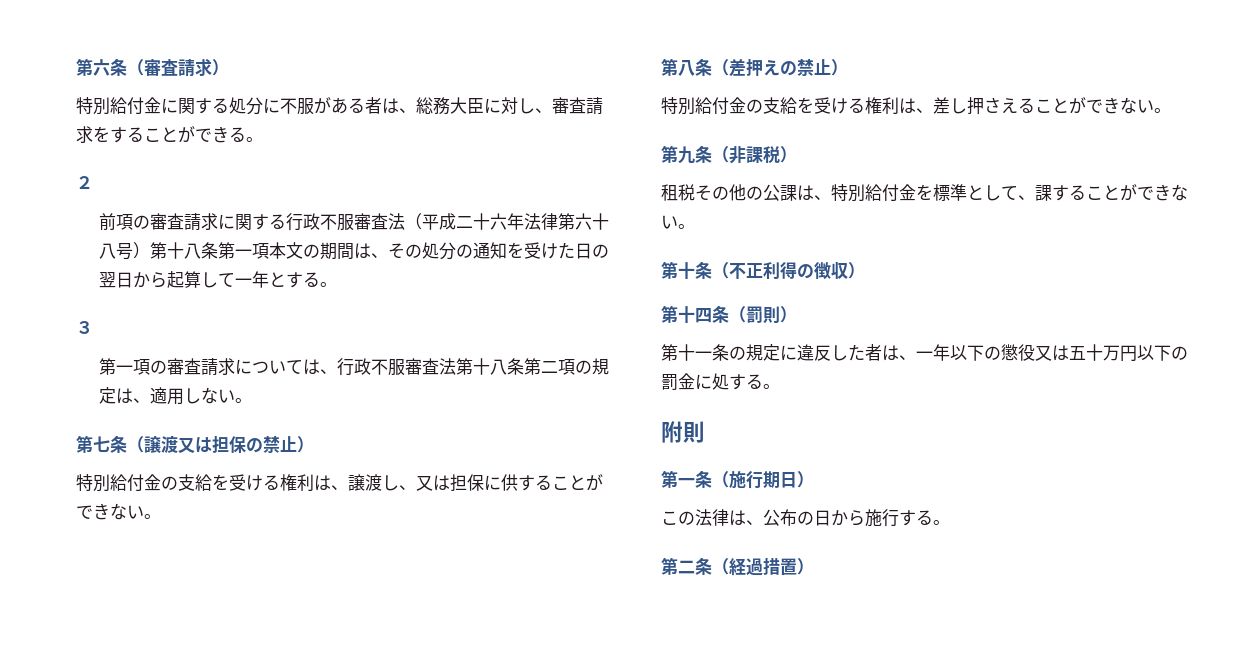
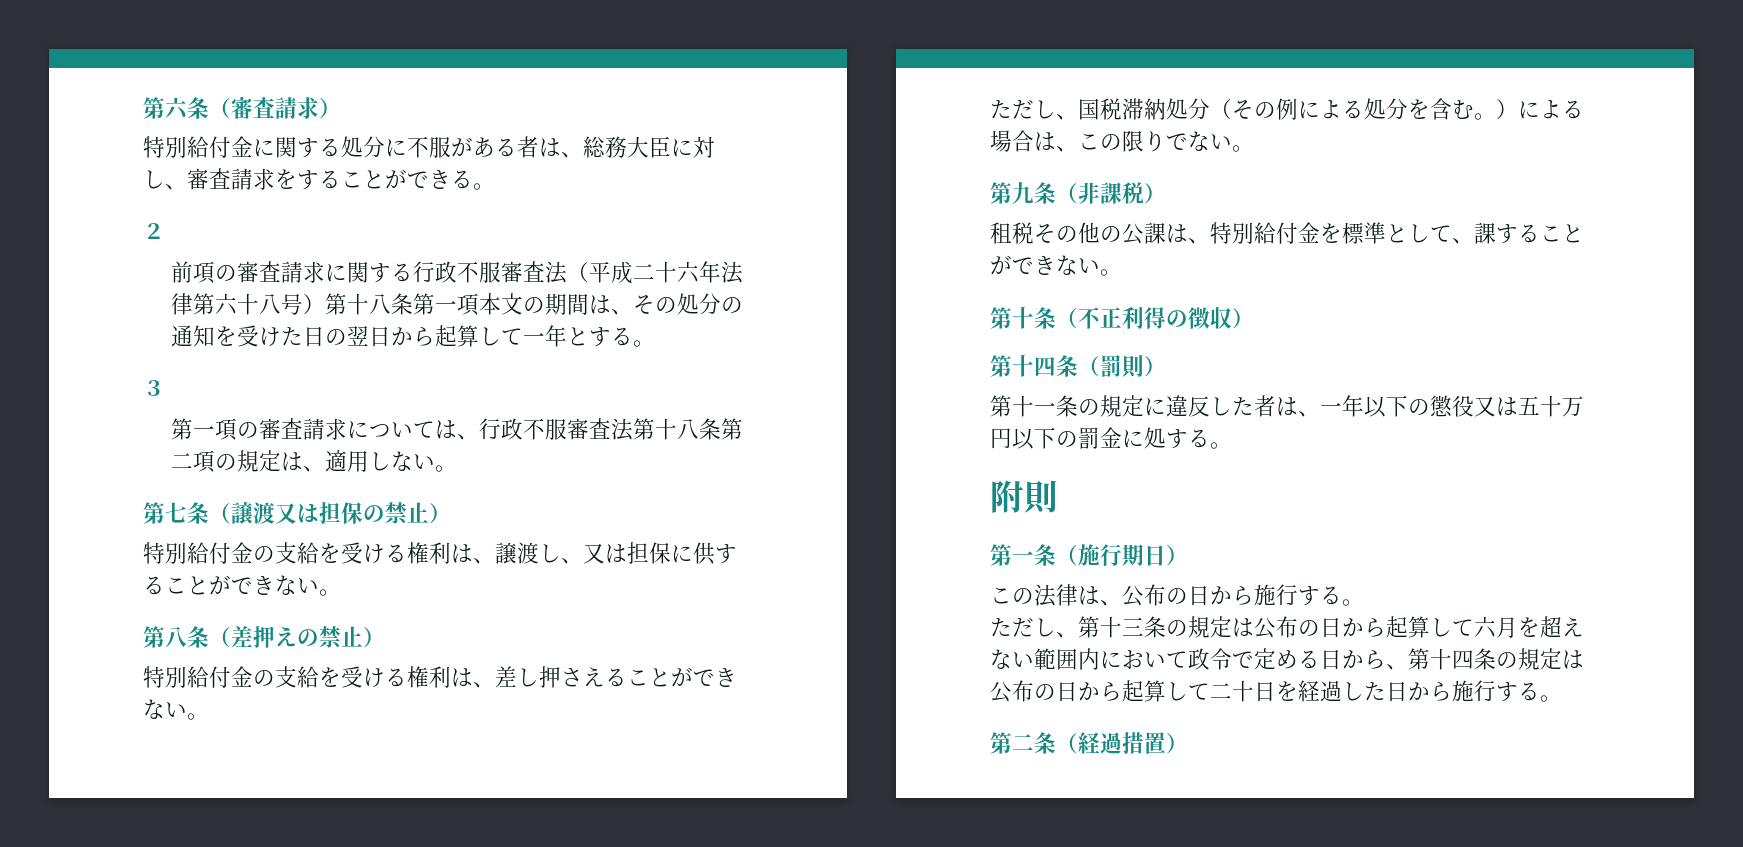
(1171, 110) none -> [990,98,1584,120] [990,130,1254,152] // ただし、国税滞納処分（その例による処分を含む。）による場合は、この限りでない。
(950, 522) none -> [990,616,1584,639] [990,648,1584,670] [990,680,1562,703] // ただし、第十三条の規定は公布の日から起算して六月を超えない範囲内において政令で定める日から、第十四条の規定は公布の日から起算して二十日を経過した日から施行する。

